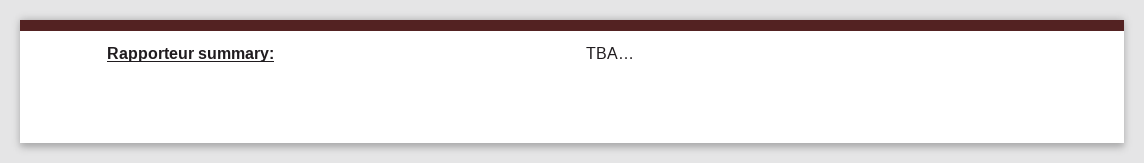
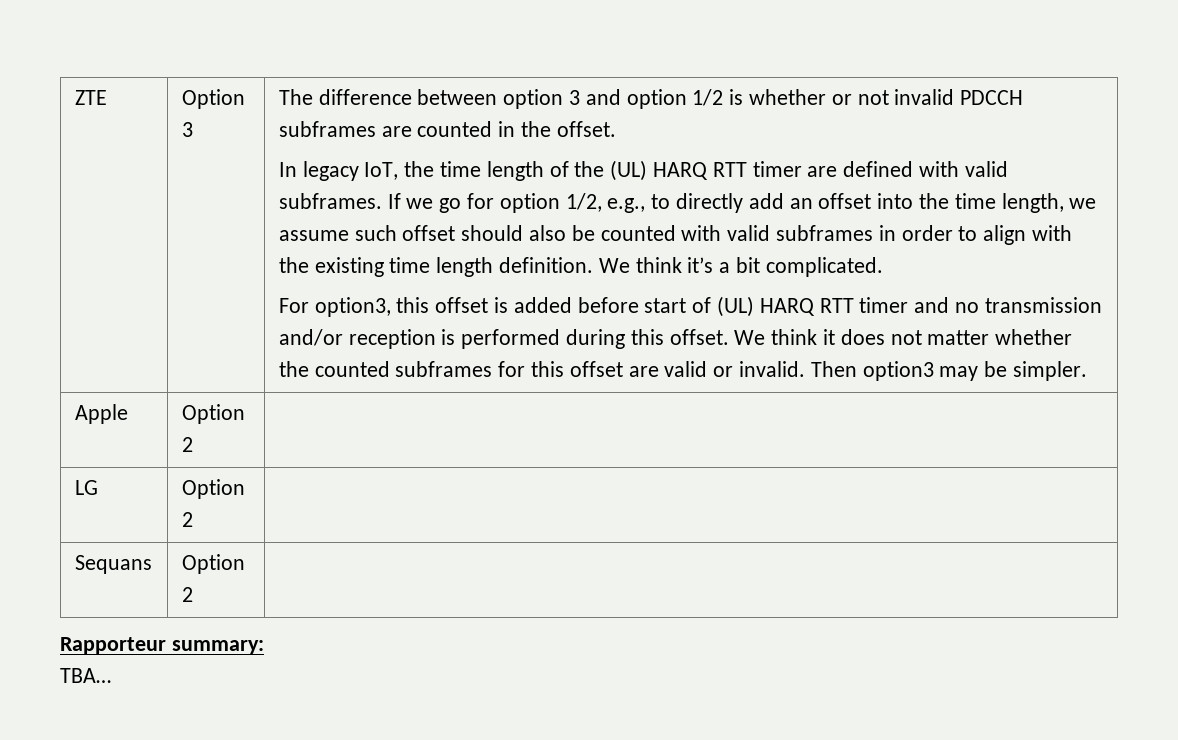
(107, 54) none -> [74,90,107,105] [181,89,245,109] [181,122,193,137] [278,89,1024,109] [278,121,616,137] [278,160,1008,181] [278,193,1097,213] [278,225,1073,245] [278,257,883,277] [278,296,1102,317] [278,329,1073,349] [278,361,1088,381] [74,404,128,424] [181,404,245,424] [181,437,193,452] [74,480,98,495] [181,479,245,499] [181,512,193,527] [74,555,152,574] [181,554,245,574] [181,587,193,602] ZTE | Option 3 | The difference between option 3 and option 1/2 is whether or not invalid PDCCH subframes are counted in the offset. // In legacy IoT, the time length of the (UL) HARQ RTT timer are defined with valid subframes. If we go for option 1/2, e.g., to directly add an offset into the time length, we assume such offset should also be counted with valid subframes in order to align with the existing time length definition. We think it’s a bit complicated. // For option3, this offset is added before start of (UL) HARQ RTT timer and no transmission and/or reception is performed during this offset. We think it does not matter whether the counted subframes for this offset are valid or invalid. Then option3 may be simpler. // Apple | Option 2 | // LG | Option 2 | // Sequans | Option 2 | //

